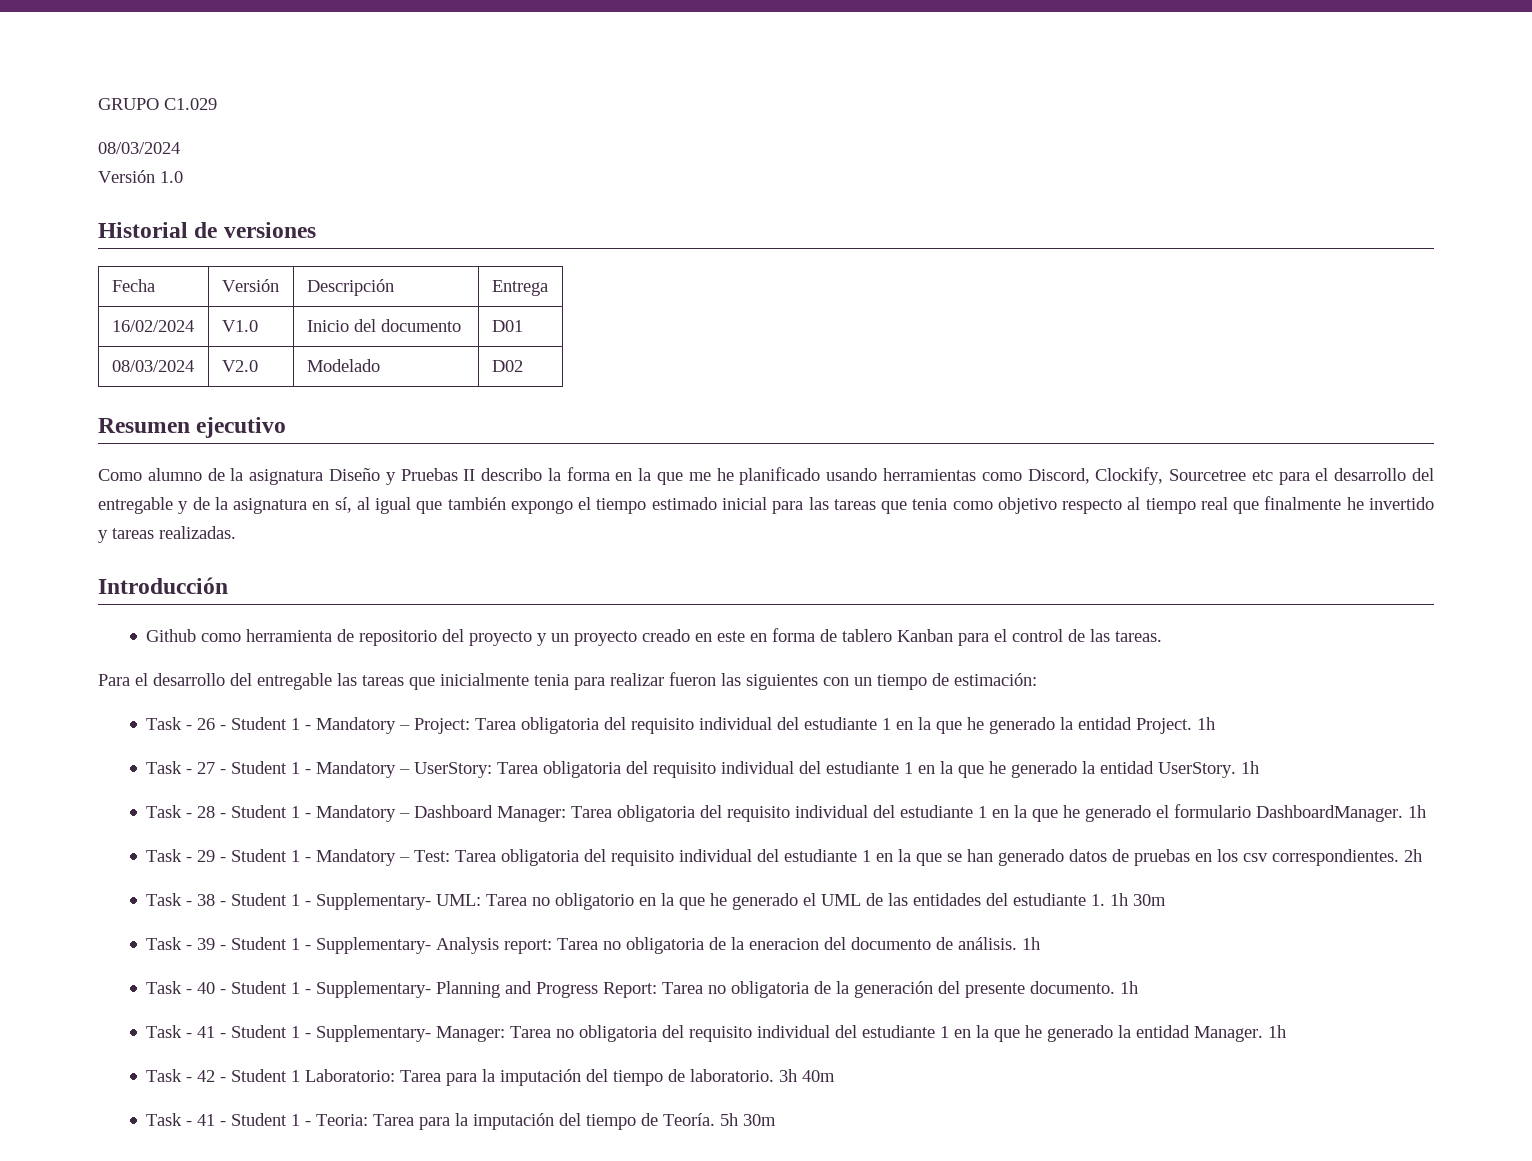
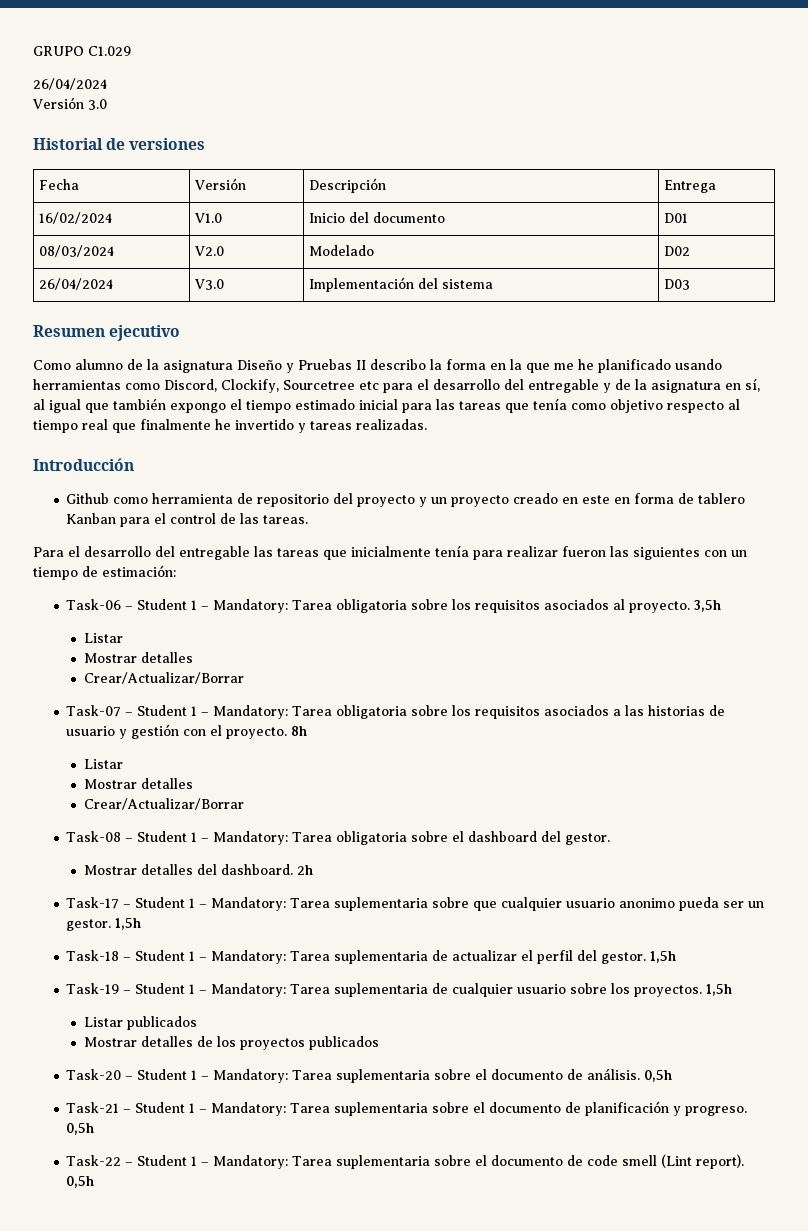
[98,142,180,154] [98,170,183,183] 08/03/2024 // Versión 1.0 -> [33,78,107,90] [33,97,107,110] 26/04/2024 // Versión 3.0
(523, 366) none -> [38,278,113,290] [194,279,224,290] [308,277,493,292] [663,279,690,290] // 26/04/2024 | V3.0 | Implementación del sistema | D03
[912,498,948,510] tenia -> [533,398,567,410] tenía
[534,674,569,686] tenia -> [435,545,469,557] tenía
[146,717,1216,734] [146,761,1260,778] [146,804,1427,822] [146,849,1423,866] [146,893,1167,910] [146,937,1041,954] [146,981,1139,998] [146,1025,1287,1042] [146,1069,836,1086] [146,1113,777,1130] Task - 26 - Student 1 - Mandatory – Project: Tarea obligatoria del requisito individual del estudiante 1 en la que he generado la entidad Project. 1h // Task - 27 - Student 1 - Mandatory – UserStory: Tarea obligatoria del requisito individual del estudiante 1 en la que he generado la entidad UserStory. 1h // Task - 28 - Student 1 - Mandatory – Dashboard Manager: Tarea obligatoria del requisito individual del estudiante 1 en la que he generado el formulario DashboardManager. 1h // Task - 29 - Student 1 - Mandatory – Test: Tarea obligatoria del requisito individual del estudiante 1 en la que se han generado datos de pruebas en los csv correspondientes. 2h // Task - 38 - Student 1 - Supplementary- UML: Tarea no obligatorio en la que he generado el UML de las entidades del estudiante 1. 1h 30m // Task - 39 - Student 1 - Supplementary- Analysis report: Tarea no obligatoria de la eneracion del documento de análisis. 1h // Task - 40 - Student 1 - Supplementary- Planning and Progress Report: Tarea no obligatoria de la generación del presente documento. 1h // Task - 41 - Student 1 - Supplementary- Manager: Tarea no obligatoria del requisito individual del estudiante 1 en la que he generado la entidad Manager. 1h // Task - 42 - Student 1 Laboratorio: Tarea para la imputación del tiempo de laboratorio. 3h 40m // Task - 41 - Student 1 - Teoria: Tarea para la imputación del tiempo de Teoría. 5h 30m -> [66,599,722,613] [83,633,123,643] [83,652,193,663] [83,672,244,684] [66,705,726,719] [66,724,308,739] [83,759,123,769] [83,778,193,789] [83,798,244,810] [66,831,611,845] [83,864,313,875] [66,897,765,911] [66,918,142,931] [66,950,677,964] [66,983,733,997] [83,1016,197,1030] [83,1036,379,1050] [66,1068,673,1083] [66,1101,748,1116] [66,1123,95,1135] [66,1154,745,1169] [66,1176,95,1188] Task-06 – Student 1 – Mandatory: Tarea obligatoria sobre los requisitos asociados al proyecto. 3,5h // Listar // Mostrar detalles // Crear/Actualizar/Borrar // Task-07 – Student 1 – Mandatory: Tarea obligatoria sobre los requisitos asociados a las historias de usuario y gestión con el proyecto. 8h // Listar // Mostrar detalles // Crear/Actualizar/Borrar // Task-08 – Student 1 – Mandatory: Tarea obligatoria sobre el dashboard del gestor. // Mostrar detalles del dashboard. 2h // Task-17 – Student 1 – Mandatory: Tarea suplementaria sobre que cualquier usuario anonimo pueda ser un gestor. 1,5h // Task-18 – Student 1 – Mandatory: Tarea suplementaria de actualizar el perfil del gestor. 1,5h // Task-19 – Student 1 – Mandatory: Tarea suplementaria de cualquier usuario sobre los proyectos. 1,5h // Listar publicados // Mostrar detalles de los proyectos publicados // Task-20 – Student 1 – Mandatory: Tarea suplementaria sobre el documento de análisis. 0,5h // Task-21 – Student 1 – Mandatory: Tarea suplementaria sobre el documento de planificación y progreso. 0,5h // Task-22 – Student 1 – Mandatory: Tarea suplementaria sobre el documento de code smell (Lint report). 0,5h

